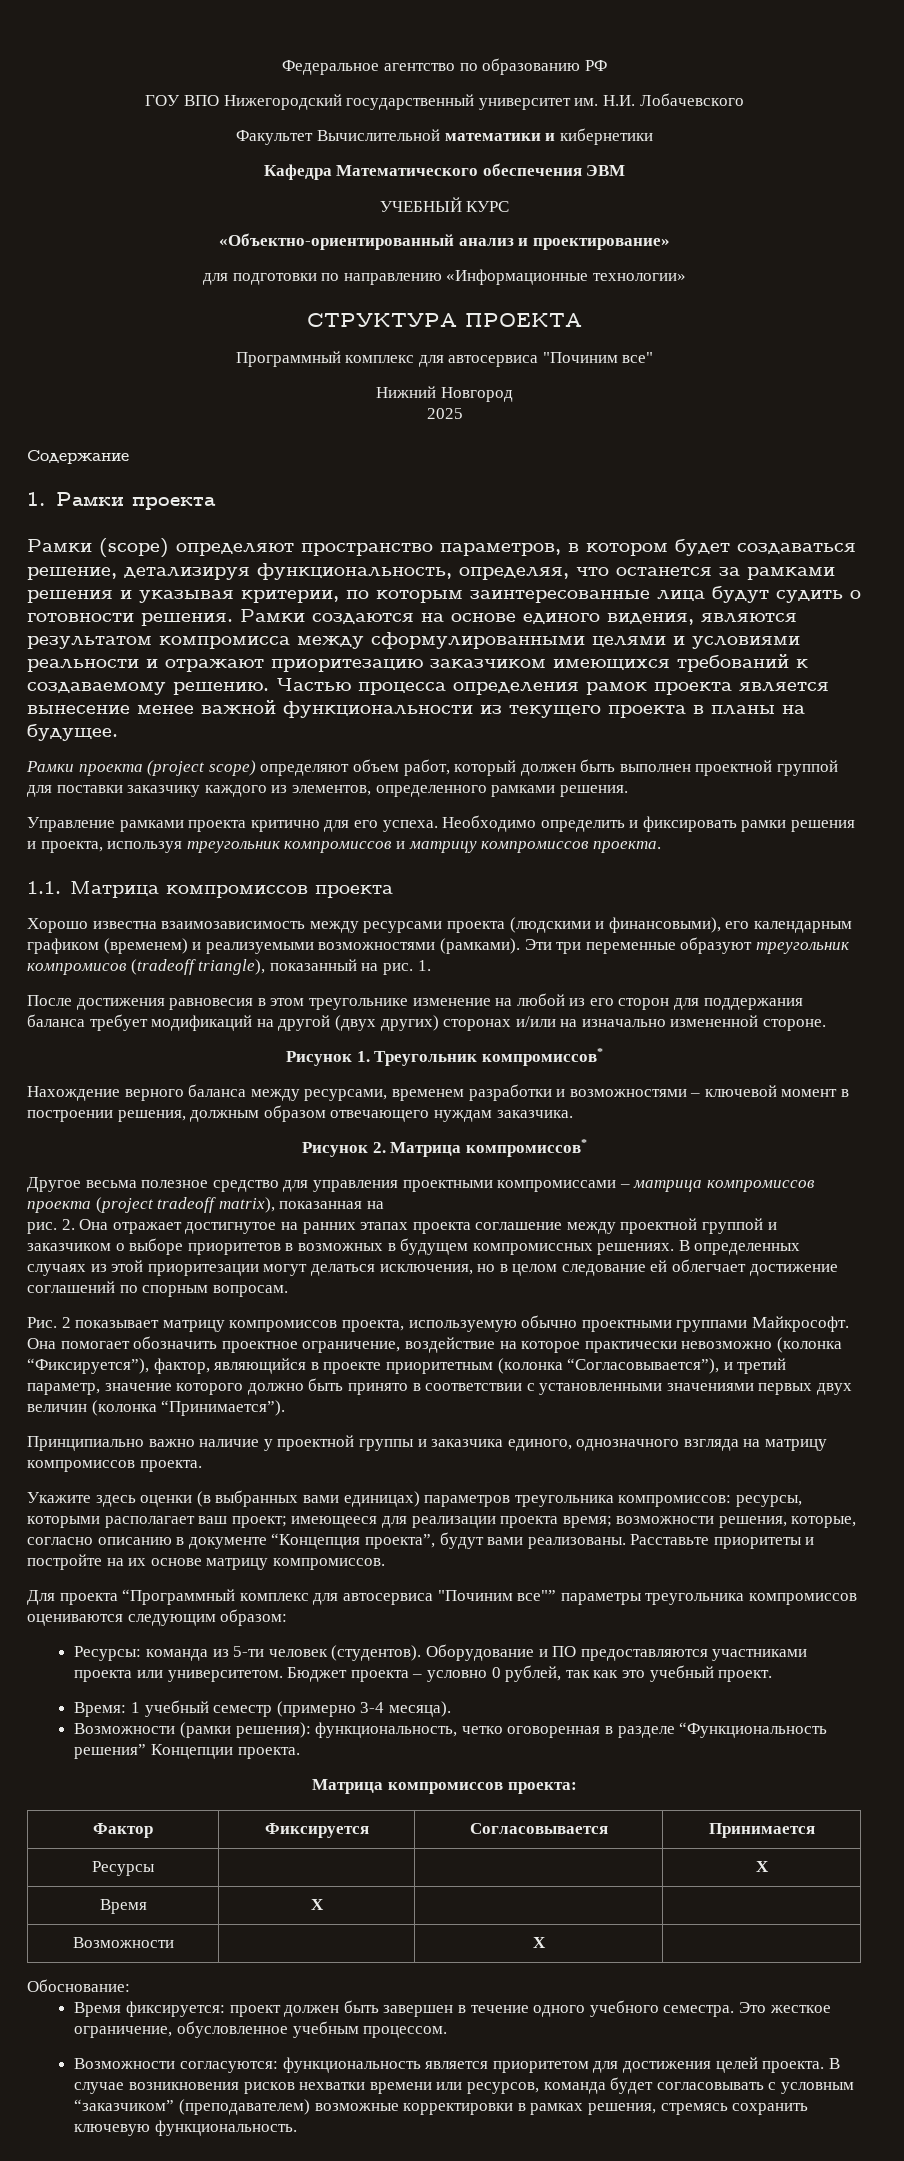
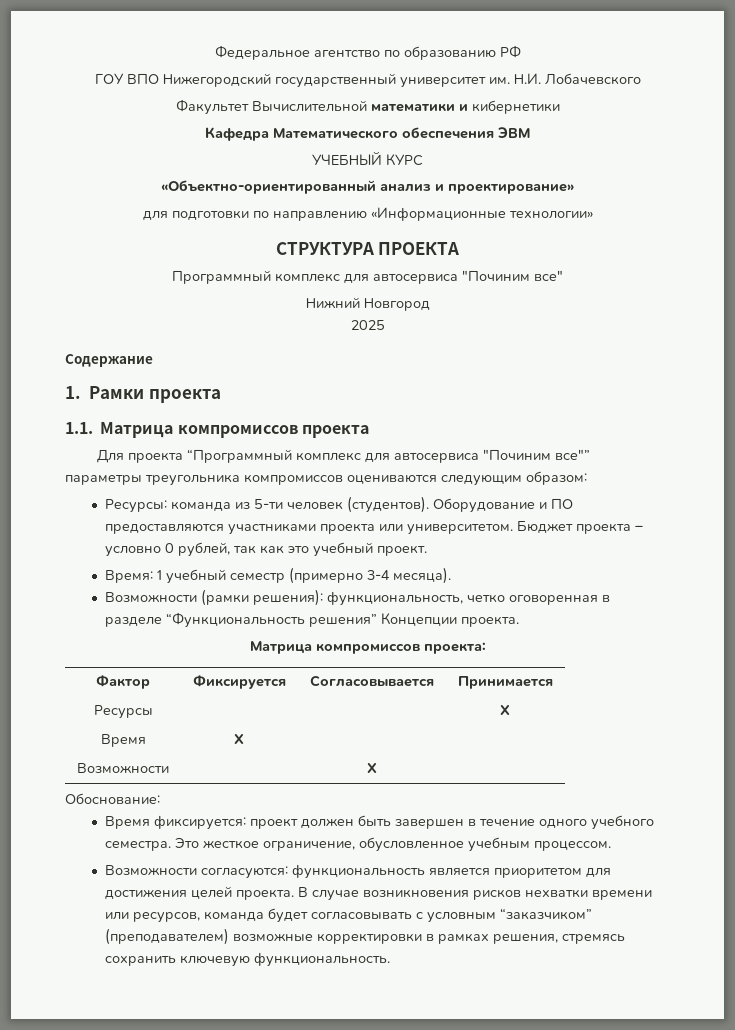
[27,538,856,558] [27,563,835,580] [27,586,861,603] [27,609,797,626] [27,632,800,649] [27,654,808,672] [27,678,829,695] [27,700,805,718] [27,724,118,741] [26,759,839,776] [27,785,628,797] [27,815,856,832] [27,841,661,853] [27,881,393,898] [27,917,852,933] [27,937,850,954] [27,959,431,975] [27,993,803,1010] [27,1014,827,1031] [286,1048,603,1066] [27,1084,850,1101] [27,1105,573,1122] [302,1139,587,1157] [27,1177,815,1192] [27,1197,384,1213] [27,1218,777,1234] [27,1238,801,1255] [27,1259,838,1276] [27,1281,288,1297] [27,1315,849,1332] [27,1336,842,1353] [27,1358,787,1374] [27,1378,853,1395] [27,1400,286,1416] [27,1435,828,1451] [27,1460,202,1472] [27,1490,802,1507] [27,1516,857,1528] [27,1532,815,1549] [27,1554,385,1570] Рамки (scope) определяют пространство параметров, в котором будет создаваться решение, детализируя функциональность, определяя, что останется за рамками решения и указывая критерии, по которым заинтересованные лица будут судить о готовности решения. Рамки создаются на основе единого видения, являются результатом компромисса между сформулированными целями и условиями реальности и отражают приоритезацию заказчиком имеющихся требований к создаваемому решению. Частью процесса определения рамок проекта является вынесение менее важной функциональности из текущего проекта в планы на будущее. // Рамки проекта (project scope) определяют объем работ, который должен быть выполнен проектной группой для поставки заказчику каждого из элементов, определенного рамками решения. // Управление рамками проекта критично для его успеха. Необходимо определить и фиксировать рамки решения и проекта, используя треугольник компромиссов и матрицу компромиссов проекта. // 1.1. Матрица компромиссов проекта // Хорошо известна взаимозависимость между ресурсами проекта (людскими и финансовыми), его календарным графиком (временем) и реализуемыми возможностями (рамками). Эти три переменные образуют треугольник компромисов (tradeoff triangle), показанный на рис. 1. // После достижения равновесия в этом треугольнике изменение на любой из его сторон для поддержания баланса требует модификаций на другой (двух других) сторонах и/или на изначально измененной стороне. // Рисунок 1. Треугольник компромиссов* // Нахождение верного баланса между ресурсами, временем разработки и возможностями – ключевой момент в построении решения, должным образом отвечающего нуждам заказчика. // Рисунок 2. Матрица компромиссов* // Другое весьма полезное средство для управления проектными компромиссами – матрица компромиссов проекта (project tradeoff matrix), показанная на // рис. 2. Она отражает достигнутое на ранних этапах проекта соглашение между проектной группой и заказчиком о выборе приоритетов в возможных в будущем компромиссных решениях. В определенных случаях из этой приоритезации могут делаться исключения, но в целом следование ей облегчает достижение соглашений по спорным вопросам. // Рис. 2 показывает матрицу компромиссов проекта, используемую обычно проектными группами Майкрософт. Она помогает обозначить проектное ограничение, воздействие на которое практически невозможно (колонка “Фиксируется”), фактор, являющийся в проекте приоритетным (колонка “Согласовывается”), и третий параметр, значение которого должно быть принято в соответствии с установленными значениями первых двух величин (колонка “Принимается”). // Принципиально важно наличие у проектной группы и заказчика единого, однозначного взгляда на матрицу компромиссов проекта. // Укажите здесь оценки (в выбранных вами единицах) параметров треугольника компромиссов: ресурсы, которыми располагает ваш проект; имеющееся для реализации проекта время; возможности решения, которые, согласно описанию в документе “Концепция проекта”, будут вами реализованы. Расставьте приоритеты и постройте на их основе матрицу компромиссов. -> [65,422,369,438] 1.1. Матрица компромиссов проекта

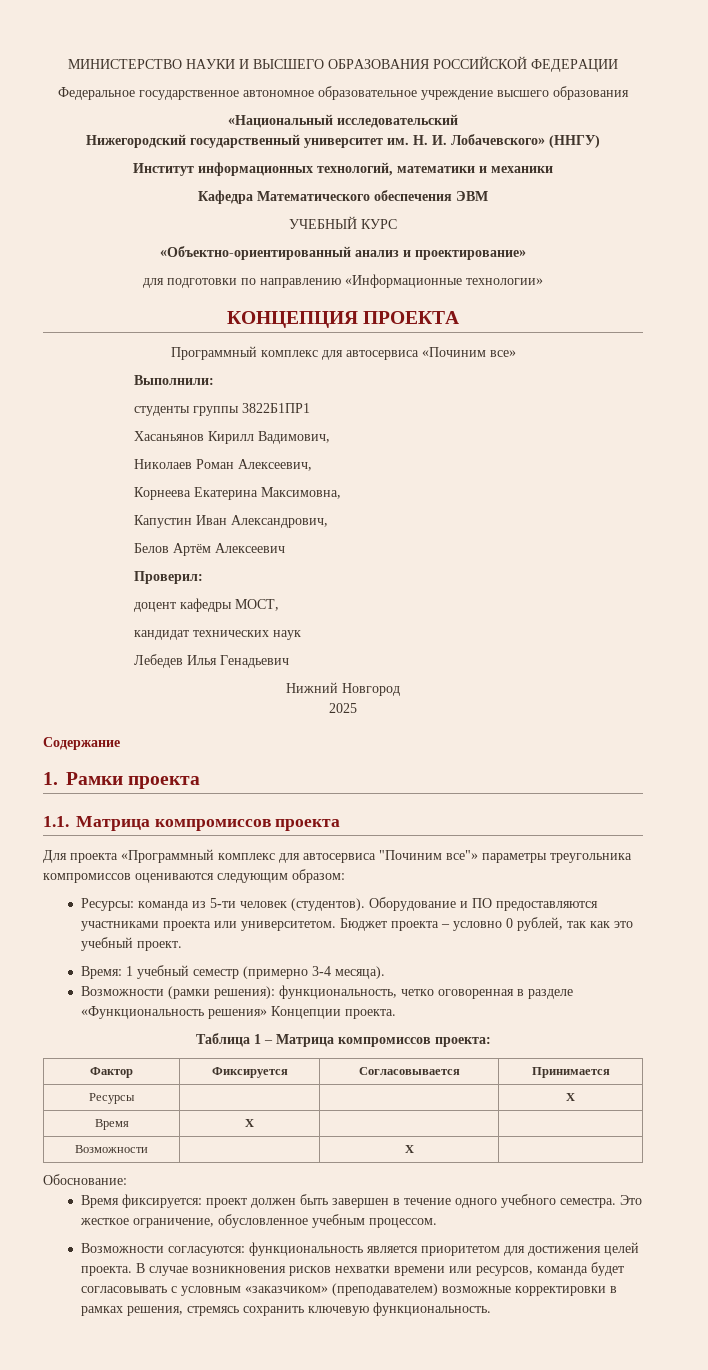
[214,45,521,60] [94,73,641,88] [175,99,367,115] Федеральное агентство по образованию РФ // ГОУ ВПО Нижегородский государственный университет им. Н.И. Лобачевского // Факультет Вычислительной -> [68,56,618,72] [58,86,629,100] [228,114,458,128] [86,134,600,148] [133,162,393,176] МИНИСТЕРСТВО НАУКИ И ВЫСШЕГО ОБРАЗОВАНИЯ РОССИЙСКОЙ ФЕДЕРАЦИИ // Федеральное государственное автономное образовательное учреждение высшего образования // «Национальный исследовательский // Нижегородский государственный университет им. Н. И. Лобачевского» (ННГУ) // Институт информационных технологий,
[471,100,560,114] кибернетики -> [491,166,553,173] механики
[275,242,374,255] СТРУКТУРА -> [226,311,358,328] КОНЦЕПЦИЯ
[462,270,563,281] "Починим все" -> [421,347,516,357] [133,375,214,385] [133,403,310,416] [133,431,330,444] [133,459,312,471] [133,487,341,500] [133,515,328,528] [133,543,285,556] [133,571,203,584] [133,598,279,612] [133,630,301,640] [133,654,289,668] «Починим все» // Выполнили: // студенты группы 3822Б1ПР1 // Хасаньянов Кирилл Вадимович, // Николаев Роман Алексеевич, // Корнеева Екатерина Максимовна, // Капустин Иван Александрович, // Белов Артём Алексеевич // Проверил: // доцент кафедры МОСТ, // кандидат технических наук // Лебедев Илья Генадьевич
[187,449,591,463] “Программный комплекс для автосервиса "Починим все"” -> [121,849,478,863] «Программный комплекс для автосервиса "Починим все"»
[166,612,378,628] “Функциональность решения” -> [81,1006,268,1019] «Функциональность решения»
(520, 621) none -> [195,1033,273,1047] Таблица 1 –
[500,908,593,920] “заказчиком” -> [245,1286,329,1293] «заказчиком»

